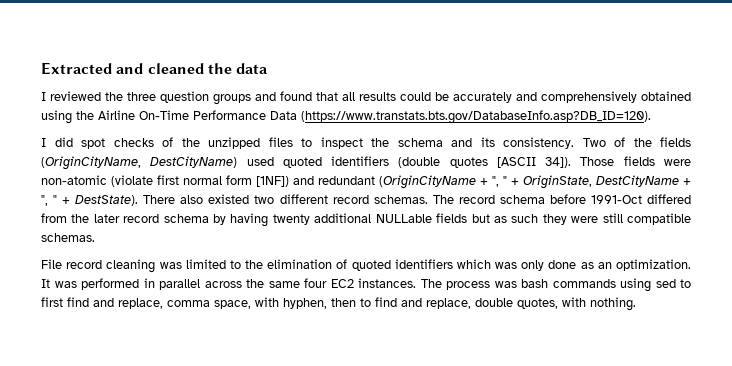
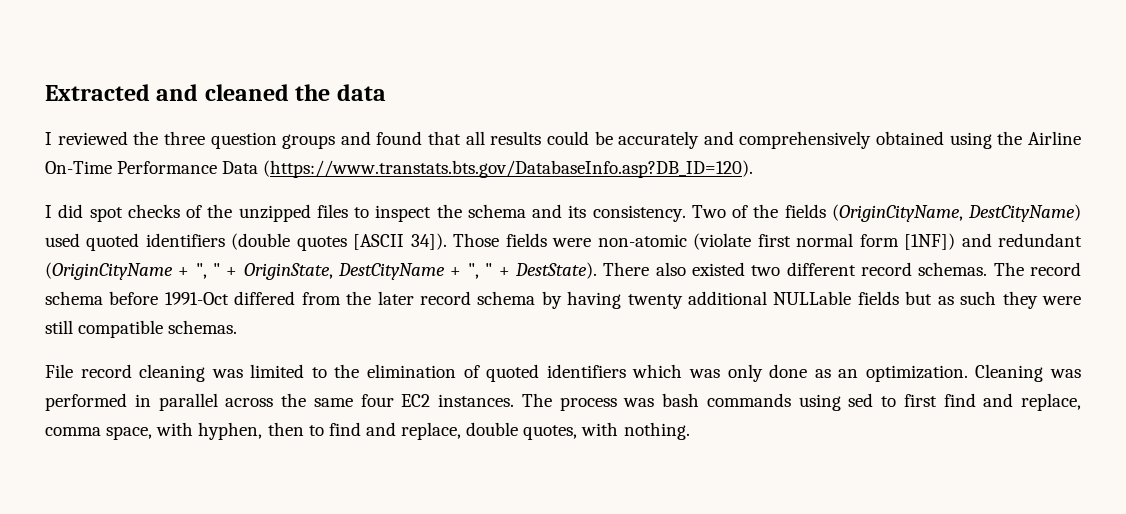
[41,279,50,288] It -> [975,364,1044,382] Cleaning

